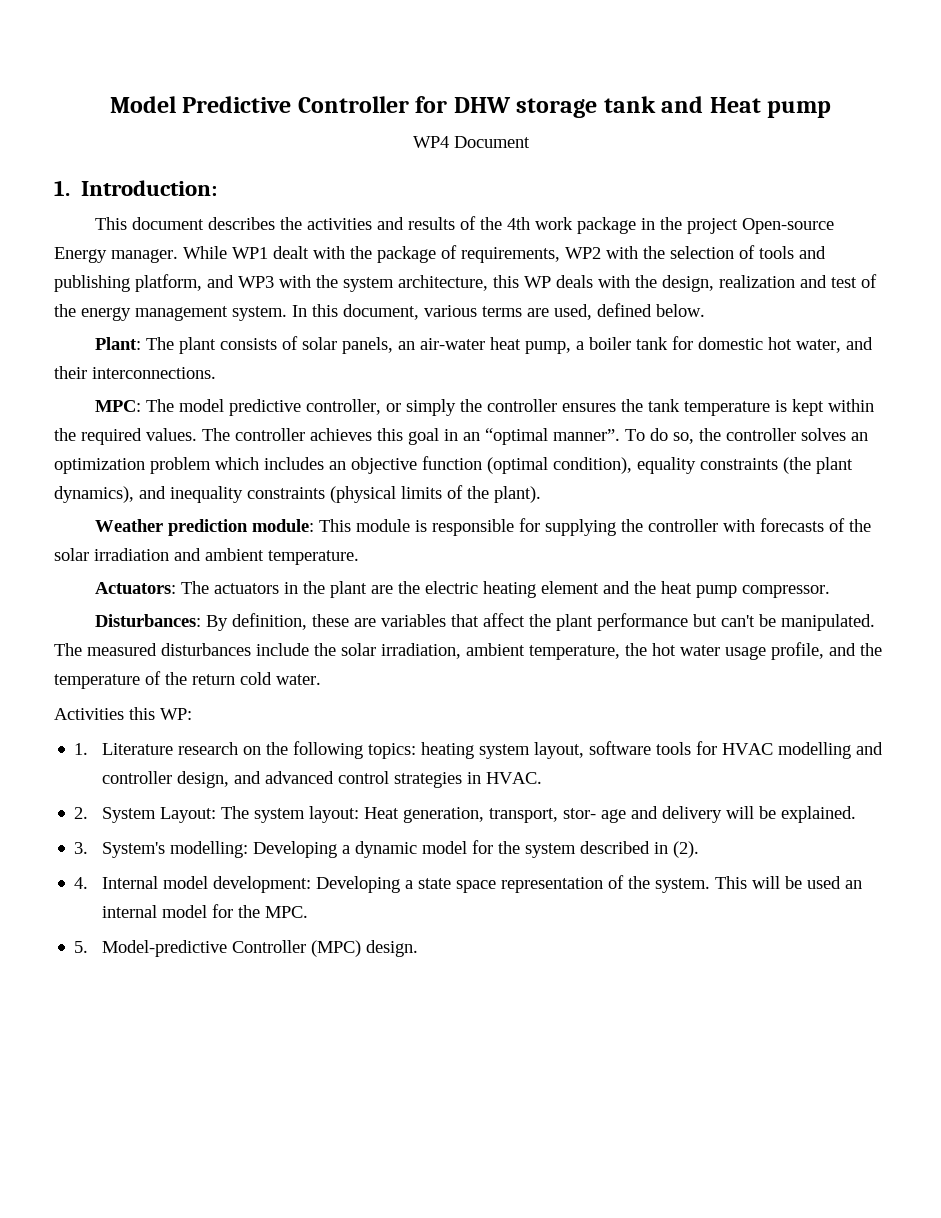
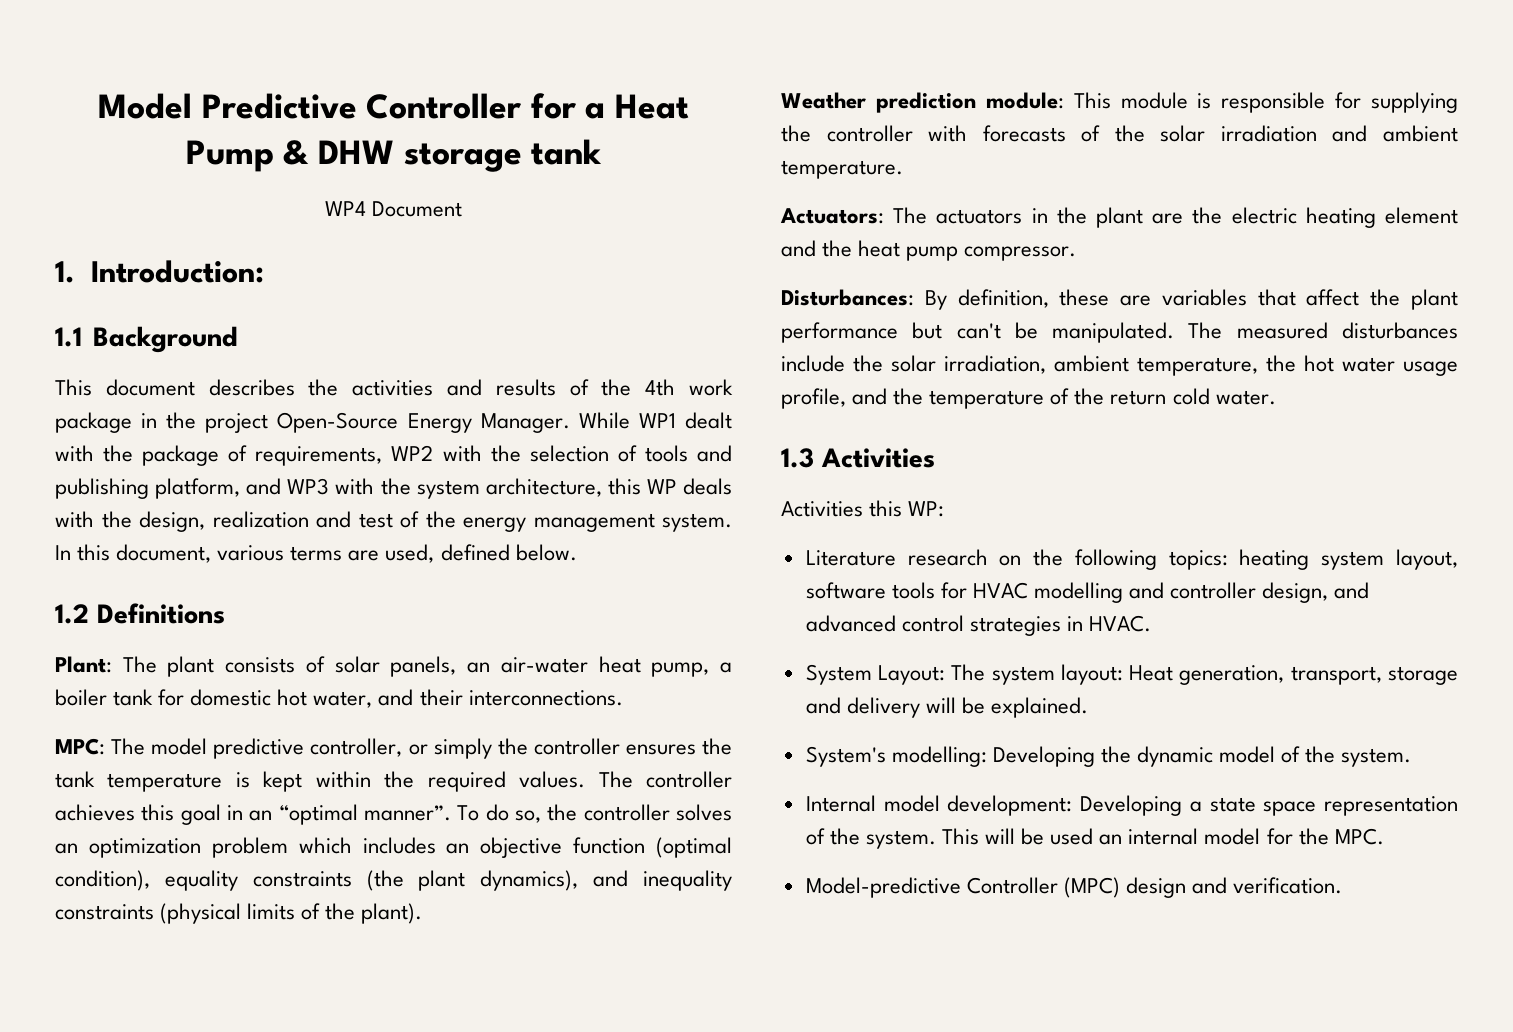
(448, 104) none -> [585,94,689,119] [185,140,310,172] a Heat Pump &
[661,96,832,118] and Heat pump -> (603, 152) none
(218, 188) none -> [55,326,239,353] // 1.1 Background
[741,218,834,234] [54,247,178,263] Open-source Energy manager. -> [277,412,570,433] Open-Source Energy Manager.
(705, 310) none -> [55,603,225,624] // 1.2 Definitions
(321, 679) none -> [781,448,935,468] // 1.3 Activities
[74,743,89,755] 1. -> (945, 509) none
[74,807,89,819] 2. -> (1152, 623) none
[562,808,626,823] stor- age -> [1388,666,1458,685] storage
[74,842,89,854] 3. -> (1089, 707) none
[341,845,350,854] a -> [1100,746,1131,763] the
[471,840,699,858] [74,877,89,889] for the system described in (2). // 4. -> [1281,746,1412,767] of the system. //
[74,941,89,953] 5. -> (1384, 836) none
[365,940,418,957] design. -> [1125,877,1343,898] design and verification.

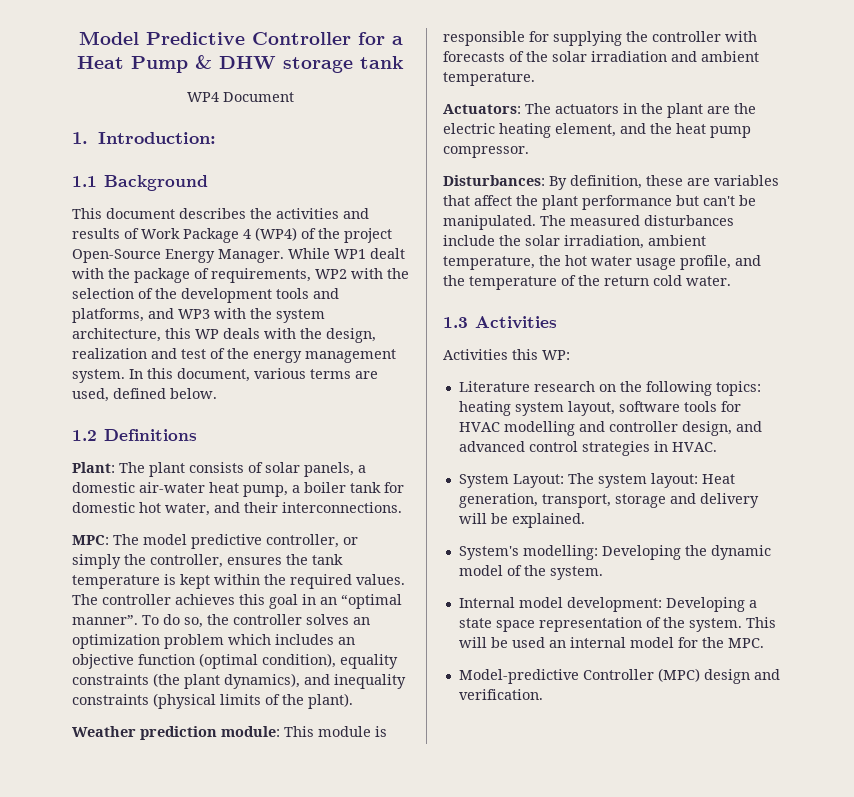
[601,379,733,396] [55,412,158,433] the 4th work package in -> [141,227,316,243] Work Package 4 (WP4) of
[644,445,732,462] [55,478,241,499] tools and publishing platform, -> [155,288,339,303] [72,308,144,323] the development tools and platforms,
[467,662,491,673] an -> [358,465,366,473] [72,482,135,493] a domestic
[533,738,620,755] controller -> [150,554,223,568] controller,
[1385,207,1458,224] element -> [555,123,616,137] element,

